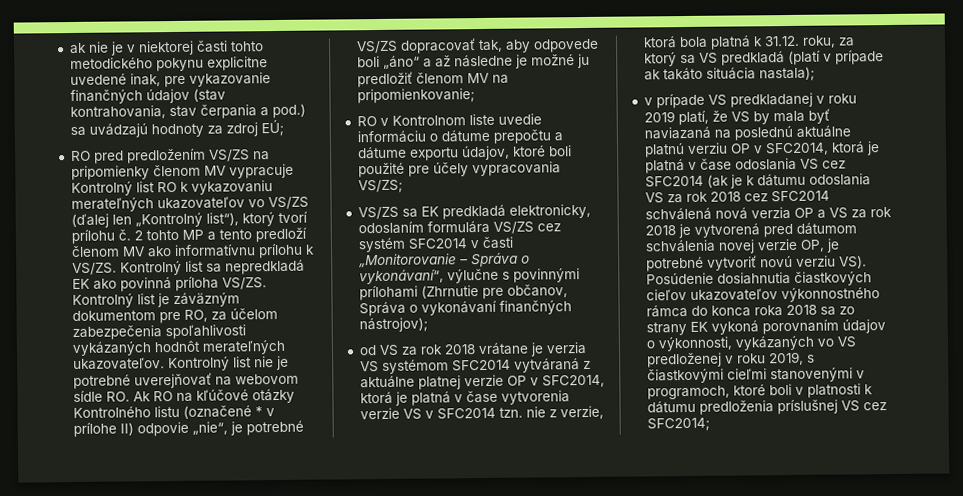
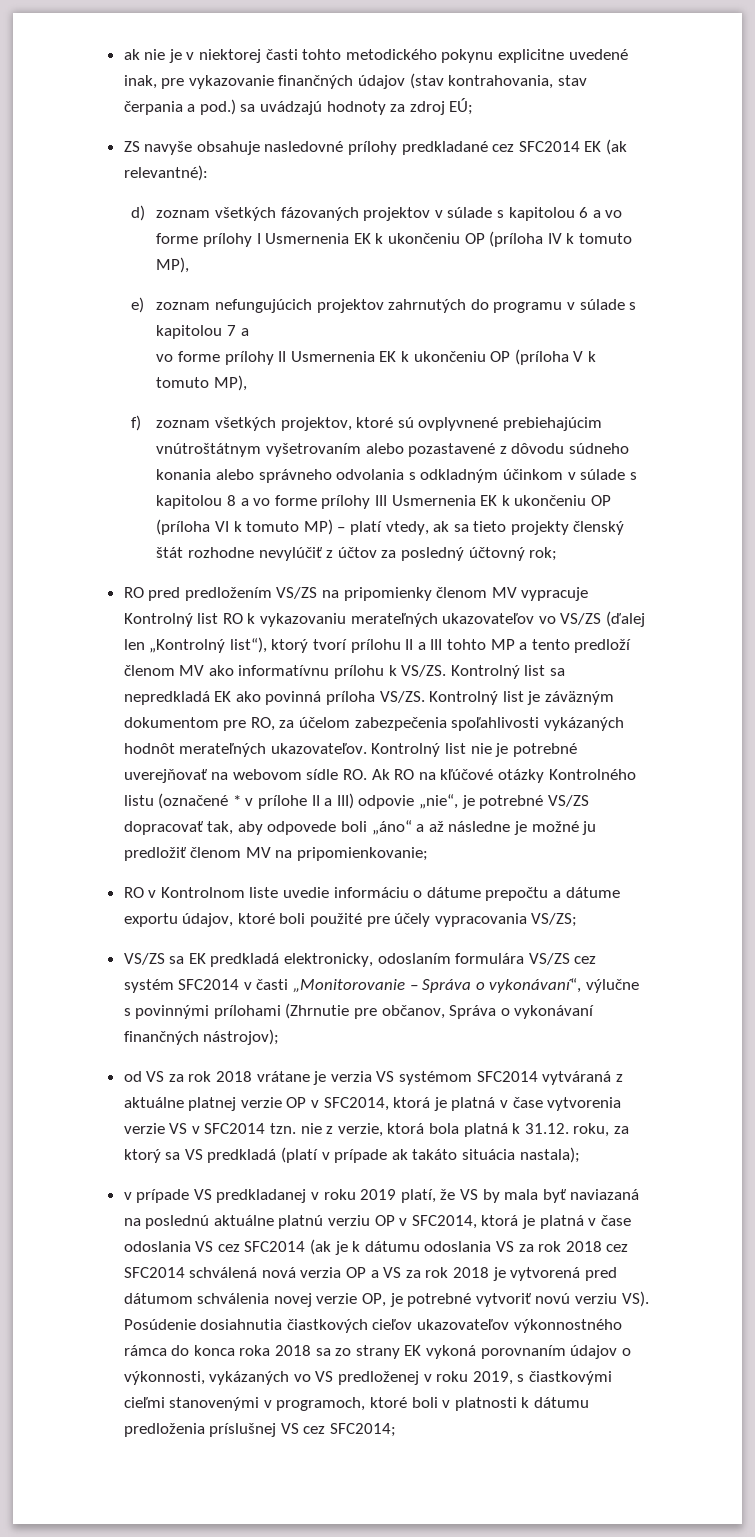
(284, 128) none -> [123,139,628,155] [123,165,208,181] [130,205,623,221] [156,231,632,247] [156,257,190,273] [130,297,637,313] [156,325,249,339] [156,349,596,365] [156,375,247,391] [130,415,602,431] [156,443,629,457] [156,469,637,483] [156,495,611,509] [156,519,625,535] [156,547,558,561] // ZS navyše obsahuje nasledovné prílohy predkladané cez SFC2014 EK (ak relevantné): // d) zoznam všetkých fázovaných projektov v súlade s kapitolou 6 a vo forme prílohy I Usmernenia EK k ukončeniu OP (príloha IV k tomuto MP), // e) zoznam nefungujúcich projektov zahrnutých do programu v súlade s kapitolou 7 a // vo forme prílohy II Usmernenia EK k ukončeniu OP (príloha V k tomuto MP), // f) zoznam všetkých projektov, ktoré sú ovplyvnené prebiehajúcim vnútroštátnym vyšetrovaním alebo pozastavené z dôvodu súdneho konania alebo správneho odvolania s odkladným účinkom v súlade s kapitolou 8 a vo forme prílohy III Usmernenia EK k ukončeniu OP (príloha VI k tomuto MP) – platí vtedy, ak sa tieto projekty členský štát rozhodne nevylúčiť z účtov za posledný účtovný rok;
[117,229,143,241] č. 2 -> [405,639,443,650] II a III
[119,422,134,436] II) -> [311,793,354,809] II a III)

